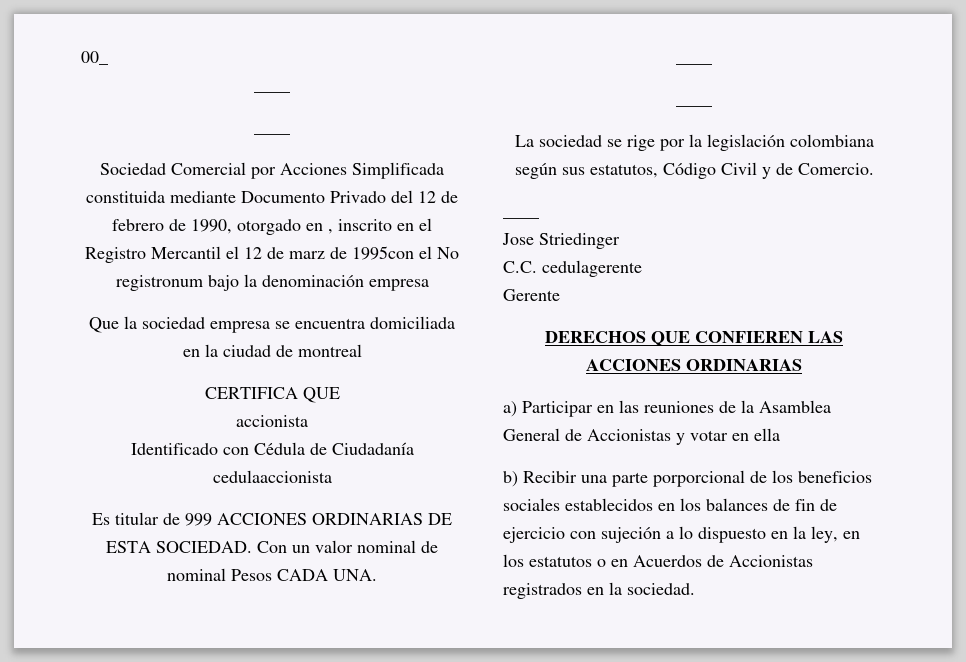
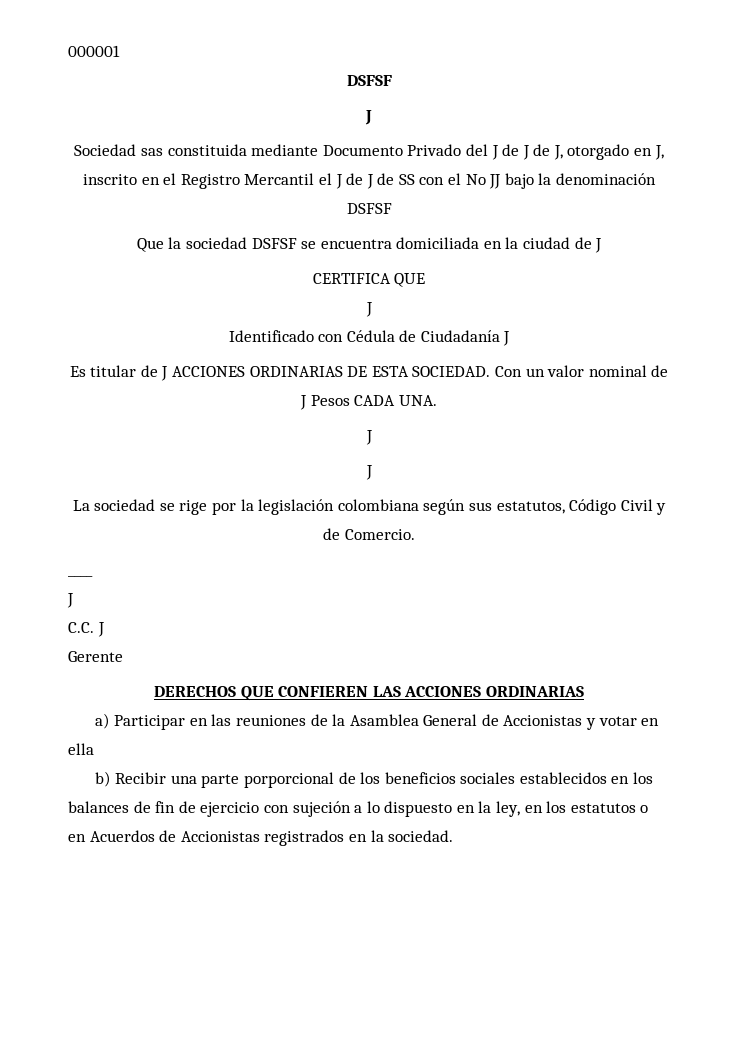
[81,51,108,65] [254,91,290,93] [254,133,290,135] [100,162,444,179] 00_ // ____ // ____ // Sociedad Comercial por Acciones Simplificada -> [68,45,120,57] [346,75,392,86] [365,110,372,125] [74,144,163,156] 000001 // DSFSF // J // Sociedad sas
[418,191,458,203] [112,219,232,234] 12 de febrero de 1990, -> [491,144,563,160] J de J de J,
[328,229,333,234] , -> [654,145,664,160] J,
[244,246,414,260] 12 de marz de 1995con -> [335,173,445,189] J de J de SS con
[115,275,203,291] registronum -> [489,174,501,189] JJ
[368,279,429,291] empresa -> [346,203,392,214] DSFSF
[210,321,270,333] empresa -> [251,238,297,249] DSFSF
[297,344,362,357] montreal -> [595,238,602,253] J
[236,415,308,427] accionista -> [365,302,372,317] J
[212,470,332,483] cedulaaccionista -> [503,331,510,346] J
[185,513,212,526] 999 -> [161,366,168,381] J
[167,568,226,581] nominal -> [300,395,307,410] J
[676,63,712,65] [676,105,712,107] ____ // ____ -> [365,430,372,445] [365,465,372,480] J // J
[502,233,620,249] Jose Striedinger -> [67,593,73,608] J
[542,260,642,277] cedulagerente -> [97,622,104,637] J

